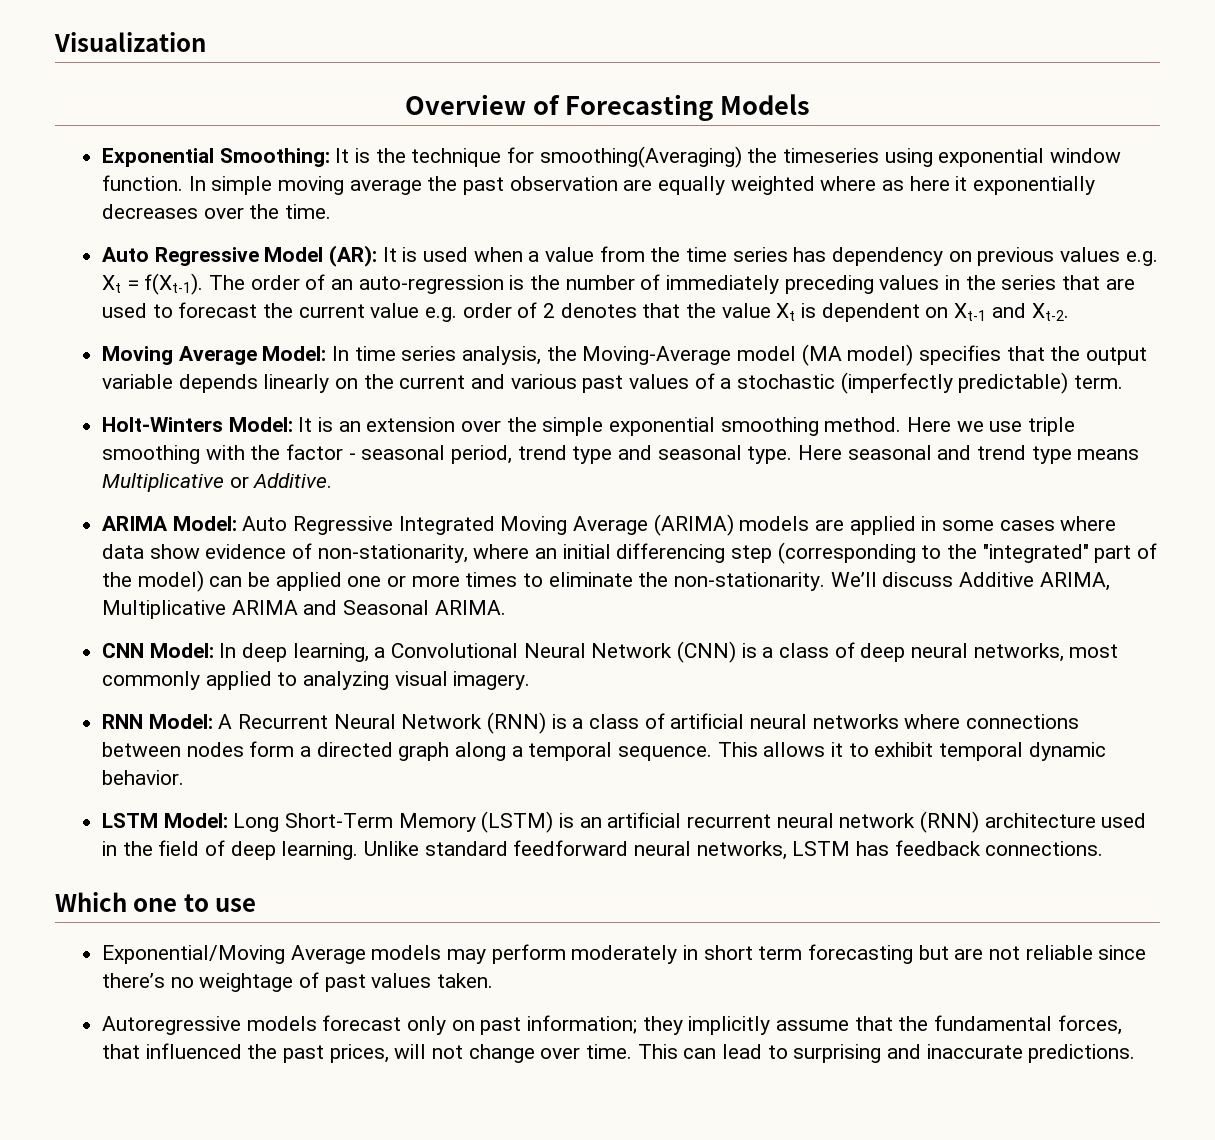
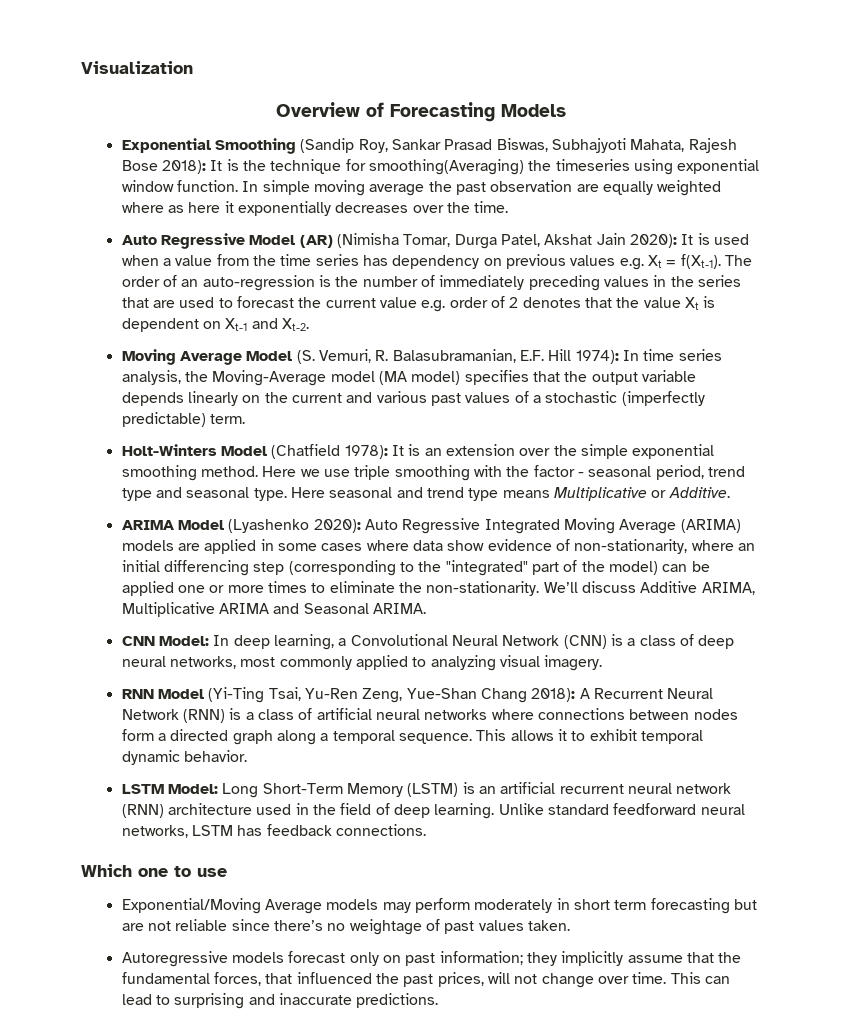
[219,148,330,167] Smoothing: -> [215,138,737,154] [121,160,207,174] Smoothing (Sandip Roy, Sankar Prasad Biswas, Subhajyoti Mahata, Rajesh Bose 2018):
[329,245,378,267] (AR): -> [299,233,678,249] (AR) (Nimisha Tomar, Durga Patel, Akshat Jain 2020):
[262,346,327,361] Model: -> [246,349,619,364] Model (S. Vemuri, R. Balasubramanian, E.F. Hill 1974):
[228,417,293,432] Model: -> [221,444,388,459] Model (Chatfield 1978):
[172,516,237,531] Model: -> [178,519,361,533] Model (Lyashenko 2020):
[148,714,213,729] Model: -> [158,687,576,703] Model (Yi-Ting Tsai, Yu-Ren Zeng, Yue-Shan Chang 2018):

